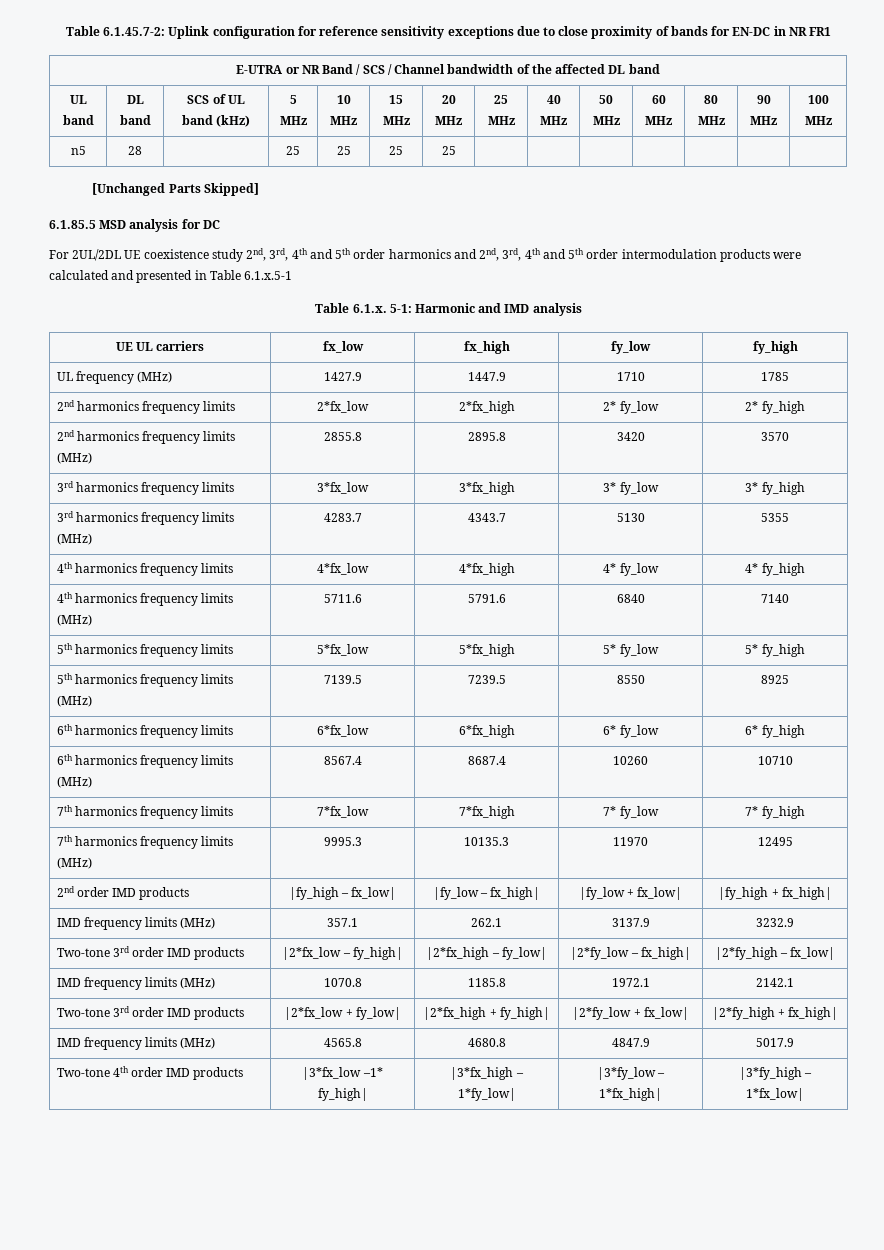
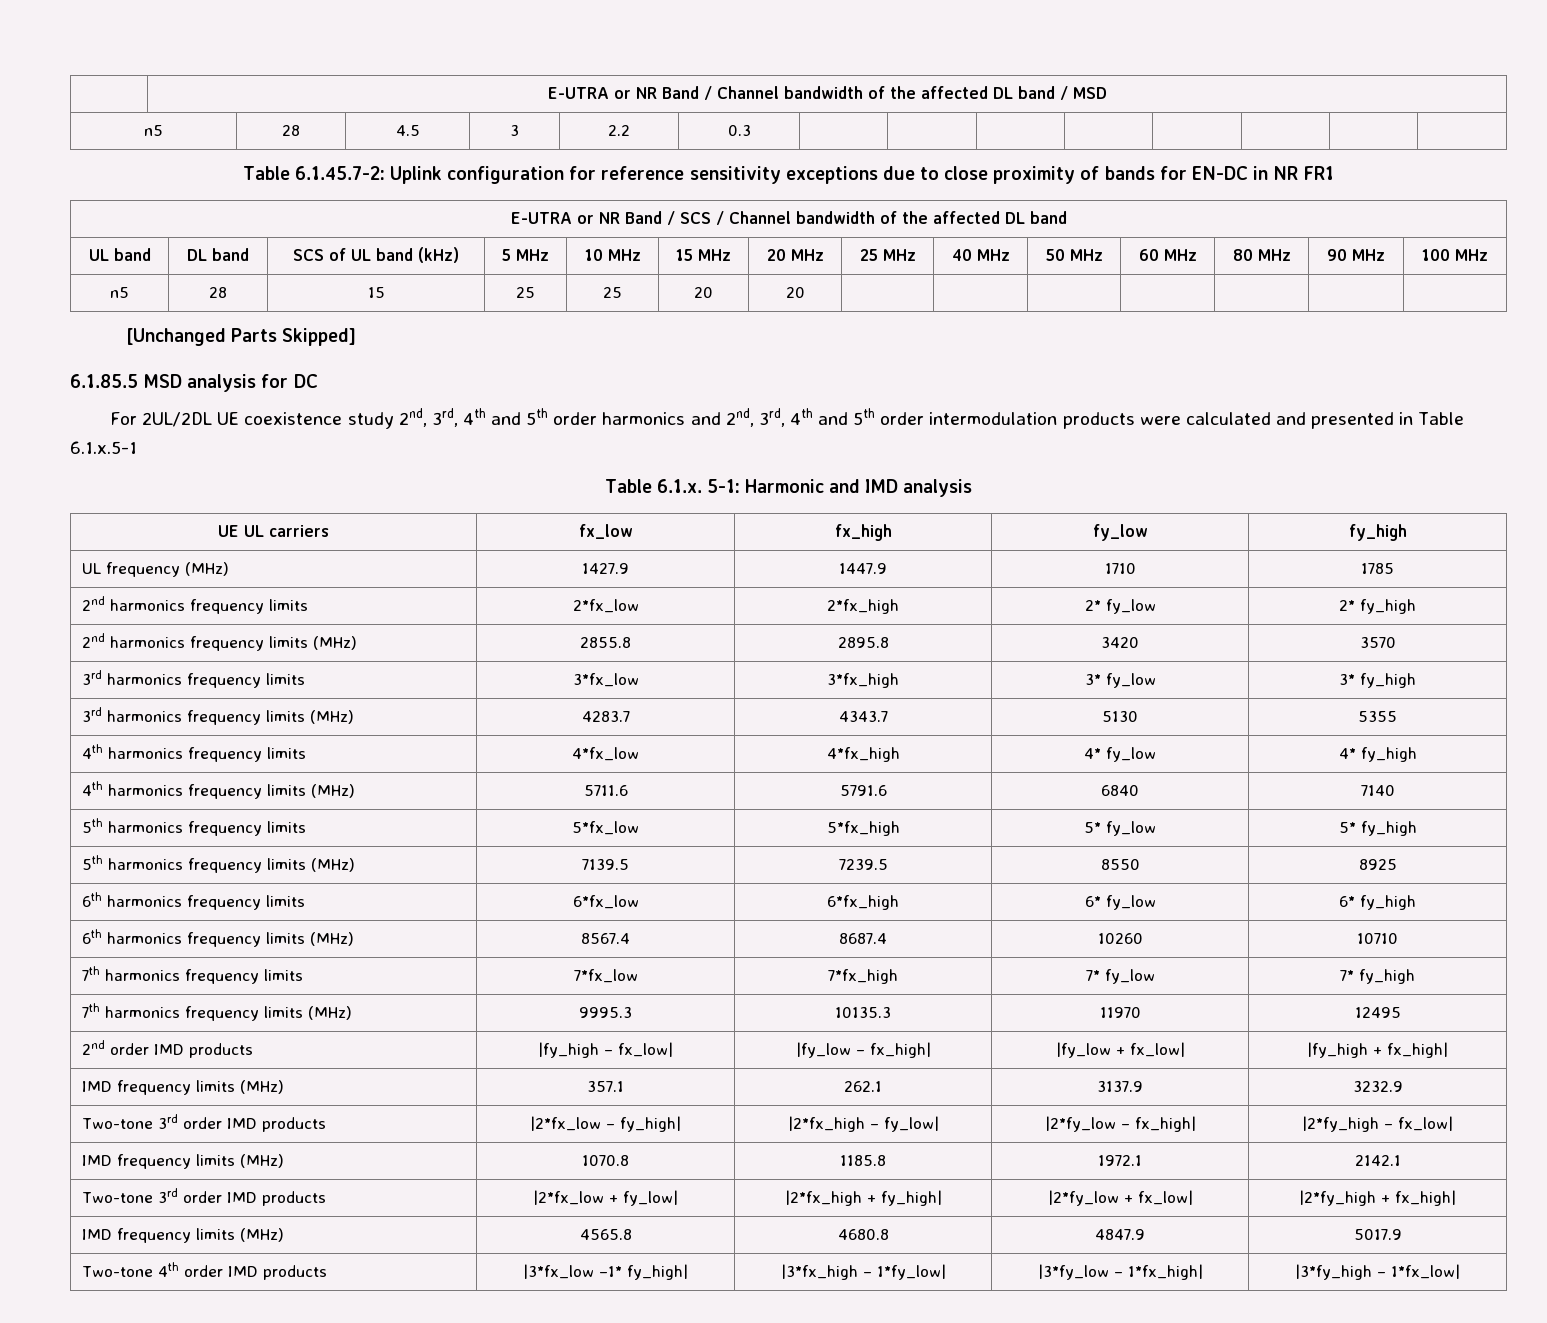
(65, 31) none -> [547,86,1107,100] [144,125,163,136] [282,125,300,136] [395,125,420,136] [510,125,519,136] [608,125,630,136] [727,125,751,136] | E-UTRA or NR Band / Channel bandwidth of the affected DL band / MSD // n5 | 28 | 4.5 | 3 | 2.2 | 0.3 | | | | | | | | //
[286,146,300,155] [336,146,351,155] [389,146,403,155] [441,146,456,155] | 25 | 25 | 25 | 25 -> [367,287,385,298] [516,287,535,298] [603,287,622,298] [694,287,713,298] [785,287,805,298] 15 | 25 | 25 | 20 | 20

